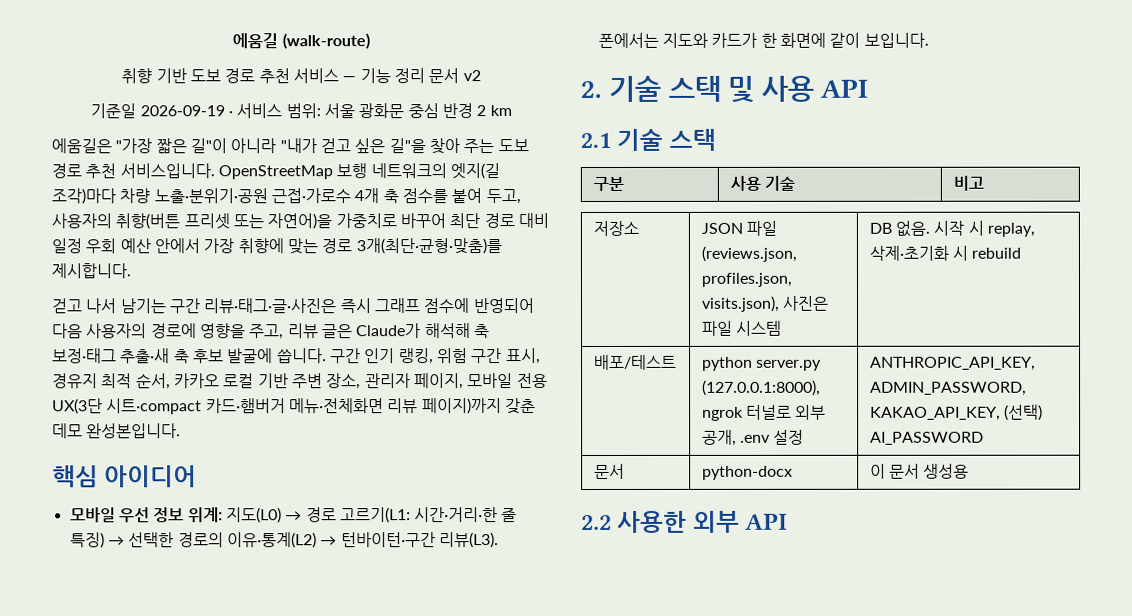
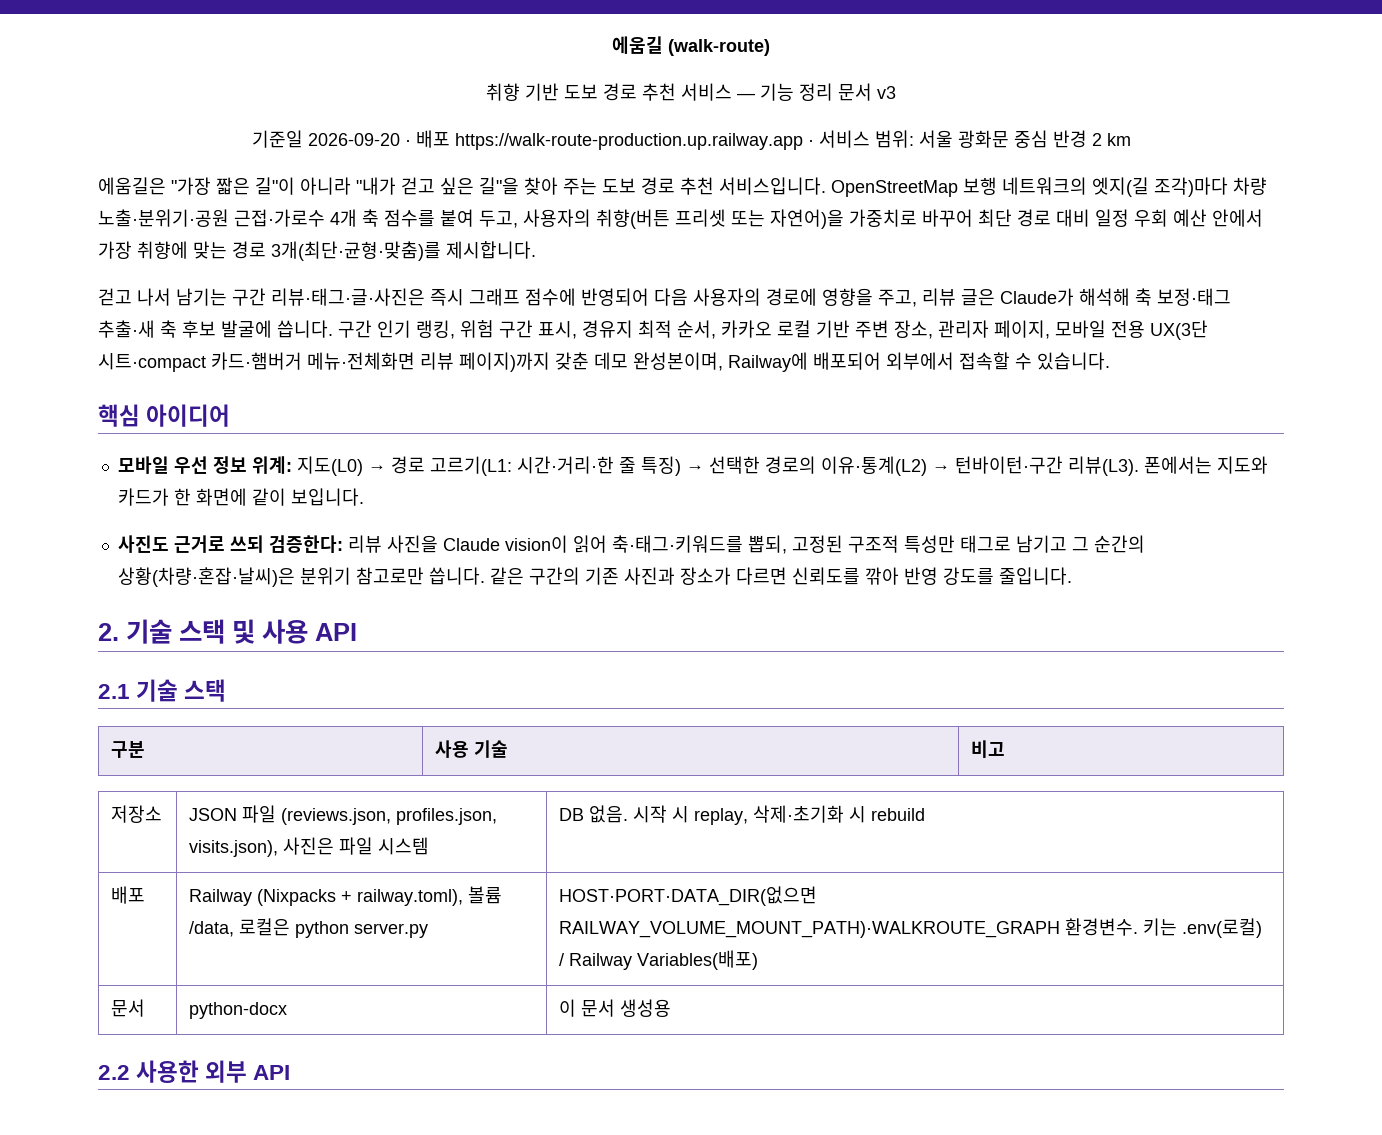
[462,70,481,82] v2 -> [877,86,896,99] v3
[139,105,225,117] 2026-09-19 -> [307,130,803,150] 2026-09-20 · 배포 https://walk-route-production.up.railway.app
[86,423,182,439] 완성본입니다. -> [633,352,1110,372] 완성본이며, Railway에 배포되어 외부에서 접속할 수 있습니다.
(929, 40) none -> [117,535,1145,554] [117,567,1072,587] // 사진도 근거로 쓰되 검증한다: 리뷰 사진을 Claude vision이 읽어 축·태그·키워드를 뽑되, 고정된 구조적 특성만 태그로 남기고 그 순간의 상황(차량·혼잡·날씨)은 분위기 참고로만 씁니다. 같은 구간의 기존 사진과 장소가 다르면 신뢰도를 깎아 반영 강도를 줄입니다.
[593,354,677,370] [701,356,822,371] [701,379,821,396] [701,404,827,421] [701,429,805,446] [869,356,1036,371] [869,381,1027,396] [869,404,1043,421] [869,431,984,445] 배포/테스트 | python server.py (127.0.0.1:8000), ngrok 터널로 외부 공개, .env 설정 | ANTHROPIC_API_KEY, ADMIN_PASSWORD, KAKAO_API_KEY, (선택) AI_PASSWORD -> [111,886,146,904] [189,886,503,906] [189,918,429,938] [559,886,818,906] [559,918,1263,938] [559,950,759,970] 배포 | Railway (Nixpacks + railway.toml), 볼륨 /data, 로컬은 python server.py | HOST·PORT·DATA_DIR(없으면 RAILWAY_VOLUME_MOUNT_PATH)·WALKROUTE_GRAPH 환경변수. 키는 .env(로컬) / Railway Variables(배포)

